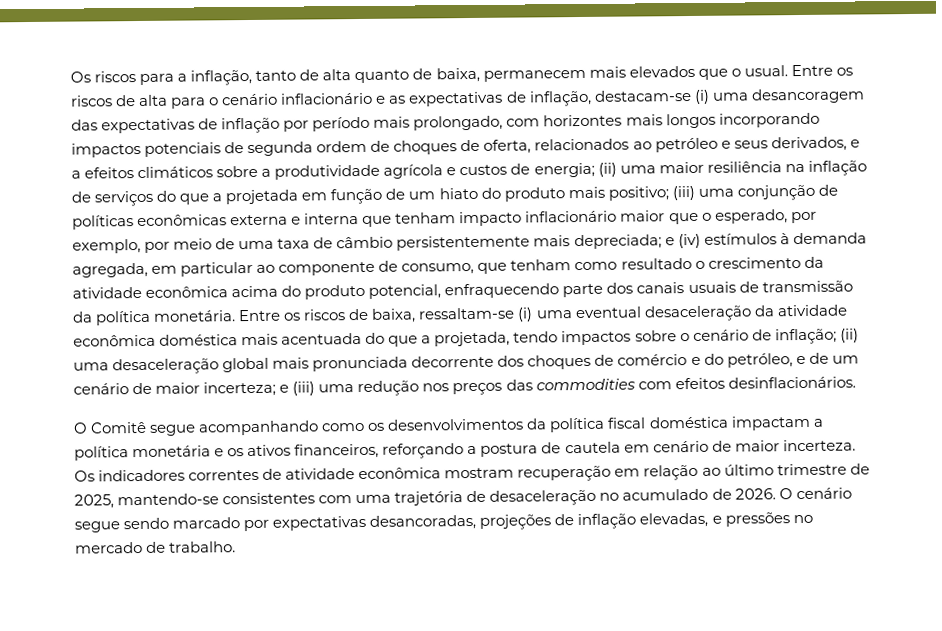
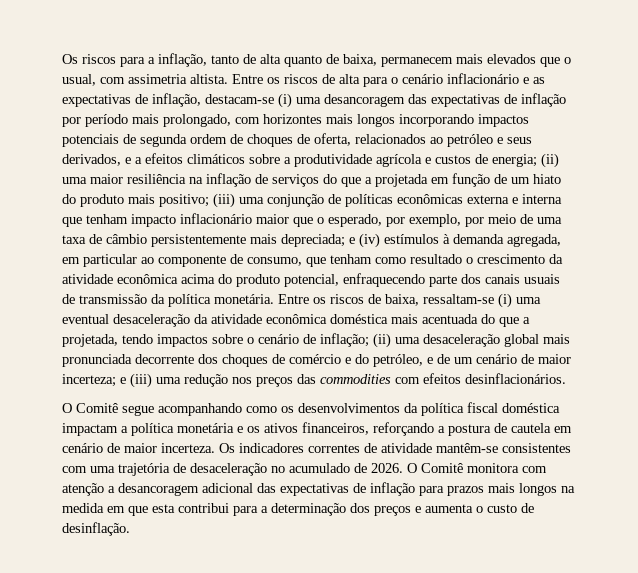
[743,65,788,77] usual. -> [62,74,228,86] usual, com assimetria altista.
[358,463,870,482] [74,493,220,509] econômica mostram recuperação em relação ao último trimestre de 2025, mantendo-se -> [436,443,498,453] mantêm-se
[795,487,852,500] [74,512,813,533] [75,541,237,554] cenário segue sendo marcado por expectativas desancoradas, projeções de inflação elevadas, e pressões no mercado de trabalho. -> [421,463,547,473] [62,482,575,496] [62,503,534,516] [62,522,130,536] Comitê monitora com atenção a desancoragem adicional das expectativas de inflação para prazos mais longos na medida em que esta contribui para a determinação dos preços e aumenta o custo de desinflação.

